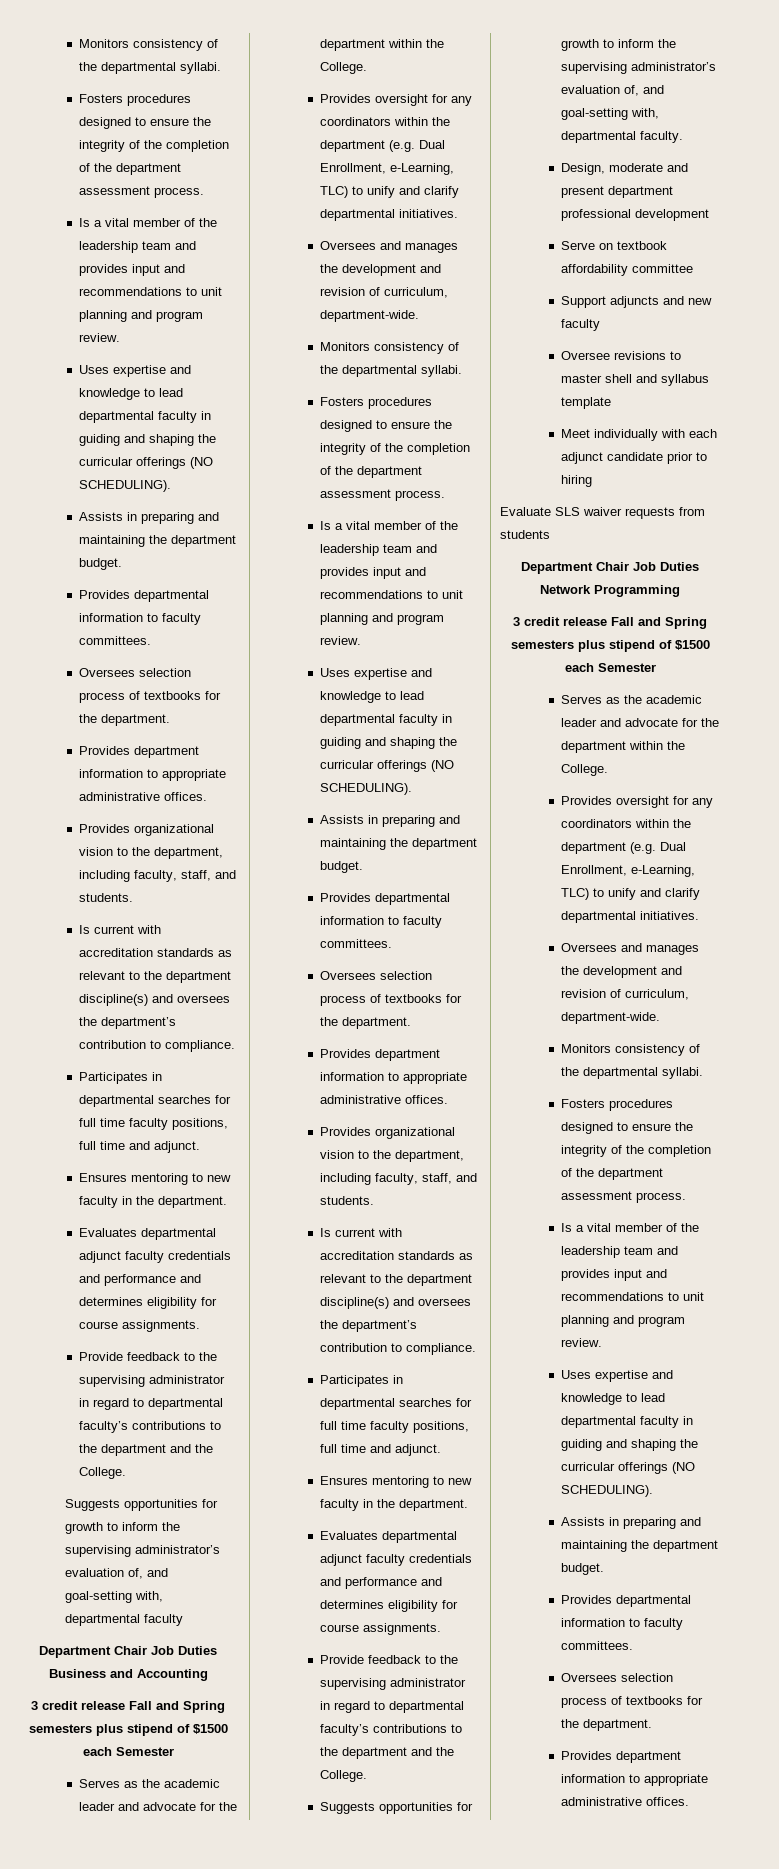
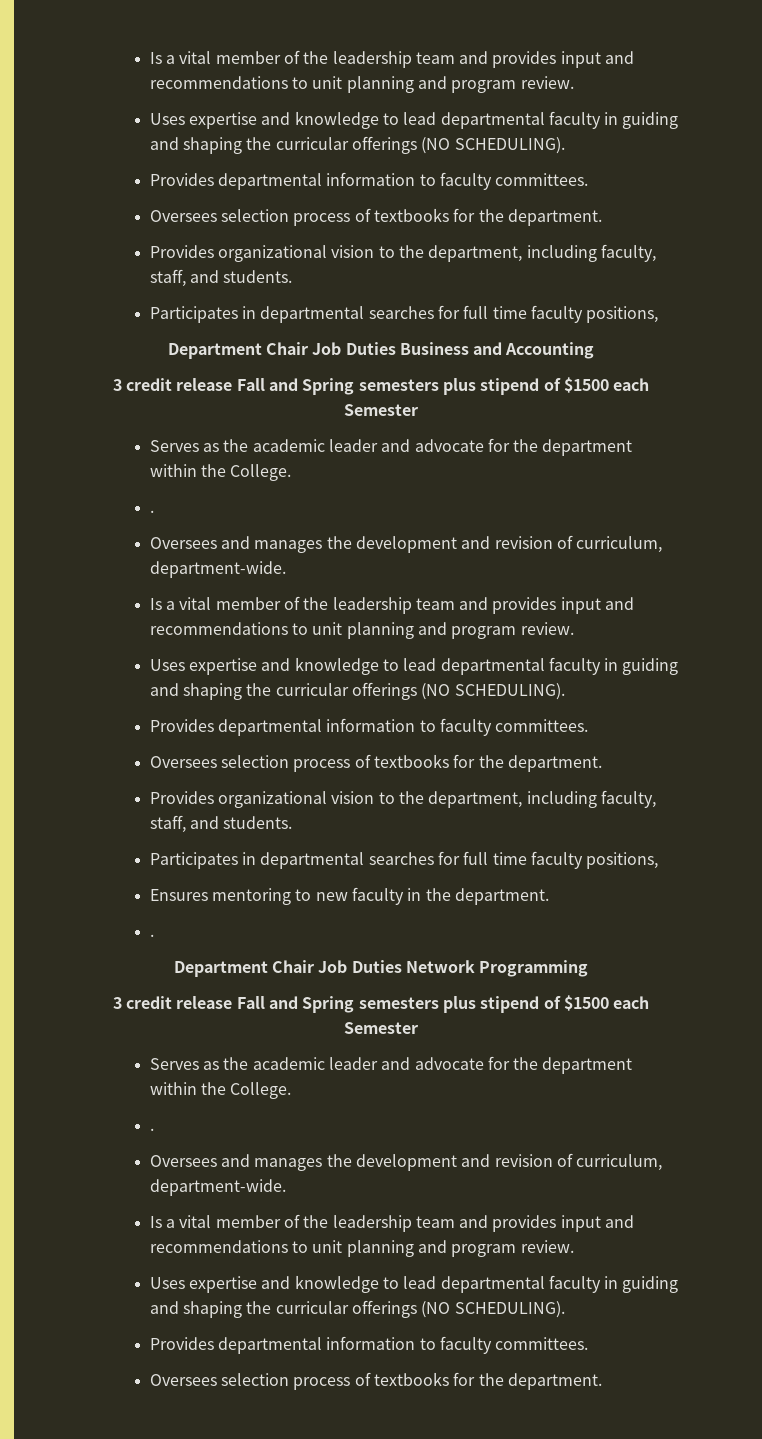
[79,39,219,51] [79,62,222,74] [79,94,192,106] [79,117,212,129] [79,140,230,152] [79,163,182,175] [79,186,205,198] Monitors consistency of the departmental syllabi. // Fosters procedures designed to ensure the integrity of the completion of the department assessment process. -> [149,50,635,68] [149,76,574,93] [149,111,679,129] [149,136,565,154] [149,172,589,190] [149,208,602,226] [149,244,656,262] [149,269,293,287] [149,305,659,323] [167,342,595,359] [112,377,650,395] [344,404,418,416] [149,438,633,456] [149,464,292,481] [149,510,154,513] [149,535,663,553] [149,561,286,578] Is a vital member of the leadership team and provides input and recommendations to unit planning and program review. // Uses expertise and knowledge to lead departmental faculty in guiding and shaping the curricular offerings (NO SCHEDULING). // Provides departmental information to faculty committees. // Oversees selection process of textbooks for the department. // Provides organizational vision to the department, including faculty, staff, and students. // Participates in departmental searches for full time faculty positions, // Department Chair Job Duties Business and Accounting // 3 credit release Fall and Spring semesters plus stipend of $1500 each Semester // Serves as the academic leader and advocate for the department within the College. // . // Oversees and manages the development and revision of curriculum, department-wide.
[79,512,220,524] [79,535,237,547] [79,558,123,570] // Assists in preparing and maintaining the department budget. -> (565, 691) none
[79,746,200,758] [79,769,227,781] [79,792,208,801] // Provides department information to appropriate administrative offices. -> (602, 763) none
[79,925,162,934] [79,948,233,957] [79,971,232,983] [79,994,231,1006] [79,1017,177,1029] [79,1040,236,1052] [79,1072,163,1084] [79,1095,232,1107] [79,1118,229,1130] [79,1141,201,1153] [79,1173,232,1185] [79,1196,228,1208] [79,1228,217,1240] [79,1251,232,1263] [79,1274,202,1286] [79,1297,218,1309] [79,1320,201,1332] [79,1352,218,1361] [79,1375,226,1387] [79,1398,224,1410] [79,1421,222,1433] [79,1444,214,1456] [79,1467,127,1479] [64,1499,218,1511] [64,1522,180,1534] [64,1545,220,1557] [64,1568,168,1579] [64,1591,163,1603] [64,1614,183,1626] [39,1646,217,1658] [48,1669,208,1681] // Is current with accreditation standards as relevant to the department discipline(s) and oversees the department’s contribution to compliance. // Participates in departmental searches for full time faculty positions, full time and adjunct. // Ensures mentoring to new faculty in the department. // Evaluates departmental adjunct faculty credentials and performance and determines eligibility for course assignments. // Provide feedback to the supervising administrator in regard to departmental faculty’s contributions to the department and the College. // Suggests opportunities for growth to inform the supervising administrator’s evaluation of, and goal-setting with, departmental faculty // Department Chair Job Duties Business and Accounting -> [149,851,659,869] [149,887,549,905] [149,934,154,937] [173,960,589,977] // Participates in departmental searches for full time faculty positions, // Ensures mentoring to new faculty in the department. // . // Department Chair Job Duties Network Programming
[320,94,473,106] [320,117,451,126] [320,140,446,152] [320,163,455,175] [320,186,460,198] [320,209,459,221] Provides oversight for any coordinators within the department (e.g. Dual Enrollment, e-Learning, TLC) to unify and clarify departmental initiatives. -> [149,1128,154,1131] .
[320,342,460,354] [320,365,463,377] [320,397,433,409] [320,420,453,432] [320,443,471,455] [320,466,423,478] [320,489,446,501] // Monitors consistency of the departmental syllabi. // Fosters procedures designed to ensure the integrity of the completion of the department assessment process. -> (286, 1187) none
[320,815,461,827] [320,838,478,850] [320,861,364,873] // Assists in preparing and maintaining the department budget. -> (565, 1309) none
[320,1049,441,1061] [320,1072,468,1084] [320,1095,449,1104] [320,1127,456,1139] [320,1150,465,1162] [320,1173,478,1185] [320,1196,375,1205] [320,1228,403,1237] [320,1251,474,1260] [320,1274,473,1286] [320,1297,472,1309] [320,1320,418,1332] [320,1343,477,1355] [320,1375,404,1387] [320,1398,473,1410] [320,1421,470,1433] [320,1444,442,1456] [320,1476,473,1488] [320,1499,469,1511] [320,1531,458,1543] [320,1554,473,1566] [320,1577,443,1589] [320,1600,459,1612] [320,1623,442,1635] [320,1655,459,1664] [320,1678,467,1690] [320,1701,465,1713] [320,1724,463,1736] [320,1747,455,1759] [320,1770,368,1782] [320,1802,474,1814] [561,39,677,51] [561,62,717,74] [561,85,665,96] [561,108,660,120] [561,131,684,143] [561,163,689,175] [561,186,674,198] [561,209,710,221] [561,241,668,250] [561,264,694,276] [561,296,713,308] [561,319,601,331] [561,351,682,360] [561,374,710,386] [561,397,612,409] [561,429,718,441] [561,452,708,464] [561,475,593,487] [500,507,705,519] [500,530,550,539] [521,562,699,574] [540,585,680,597] [513,617,707,629] [510,640,710,652] [564,663,656,672] [561,695,703,704] [561,718,720,727] [561,741,686,753] [561,764,609,776] [561,796,714,808] [561,819,692,828] [561,842,687,854] [561,865,696,877] [561,888,701,900] [561,911,700,923] [561,943,700,955] [561,966,683,978] [561,989,690,1000] [561,1012,661,1024] [561,1044,701,1056] [561,1067,704,1079] [561,1099,674,1111] [561,1122,694,1134] [561,1145,712,1157] [561,1168,664,1180] [561,1191,687,1203] [561,1223,700,1232] [561,1246,679,1258] [561,1269,668,1281] [561,1292,705,1301] [561,1315,686,1327] [561,1338,603,1347] [561,1370,674,1382] [561,1393,666,1405] [561,1416,694,1428] [561,1439,699,1451] [561,1462,696,1474] [561,1485,654,1497] [561,1517,702,1529] [561,1540,719,1552] [561,1563,605,1575] [561,1595,692,1607] [561,1618,684,1630] [561,1641,634,1650] [561,1673,674,1682] [561,1696,704,1708] [561,1719,653,1731] [561,1751,682,1763] [561,1774,709,1786] [561,1797,690,1806] // Provides department information to appropriate administrative offices. // Provides organizational vision to the department, including faculty, staff, and students. // Is current with accreditation standards as relevant to the department discipline(s) and oversees the department’s contribution to compliance. // Participates in departmental searches for full time faculty positions, full time and adjunct. // Ensures mentoring to new faculty in the department. // Evaluates departmental adjunct faculty credentials and performance and determines eligibility for course assignments. // Provide feedback to the supervising administrator in regard to departmental faculty’s contributions to the department and the College. // Suggests opportunities for growth to inform the supervising administrator’s evaluation of, and goal-setting with, departmental faculty. // Design, moderate and present department professional development // Serve on textbook affordability committee // Support adjuncts and new faculty // Oversee revisions to master shell and syllabus template // Meet individually with each adjunct candidate prior to hiring // Evaluate SLS waiver requests from students // Department Chair Job Duties Network Programming // 3 credit release Fall and Spring semesters plus stipend of $1500 each Semester // Serves as the academic leader and advocate for the department within the College. // Provides oversight for any coordinators within the department (e.g. Dual Enrollment, e-Learning, TLC) to unify and clarify departmental initiatives. // Oversees and manages the development and revision of curriculum, department-wide. // Monitors consistency of the departmental syllabi. // Fosters procedures designed to ensure the integrity of the completion of the department assessment process. // Is a vital member of the leadership team and provides input and recommendations to unit planning and program review. // Uses expertise and knowledge to lead departmental faculty in guiding and shaping the curricular offerings (NO SCHEDULING). // Assists in preparing and maintaining the department budget. // Provides departmental information to faculty committees. // Oversees selection process of textbooks for the department. // Provides department information to appropriate administrative offices. -> (602, 1381) none

